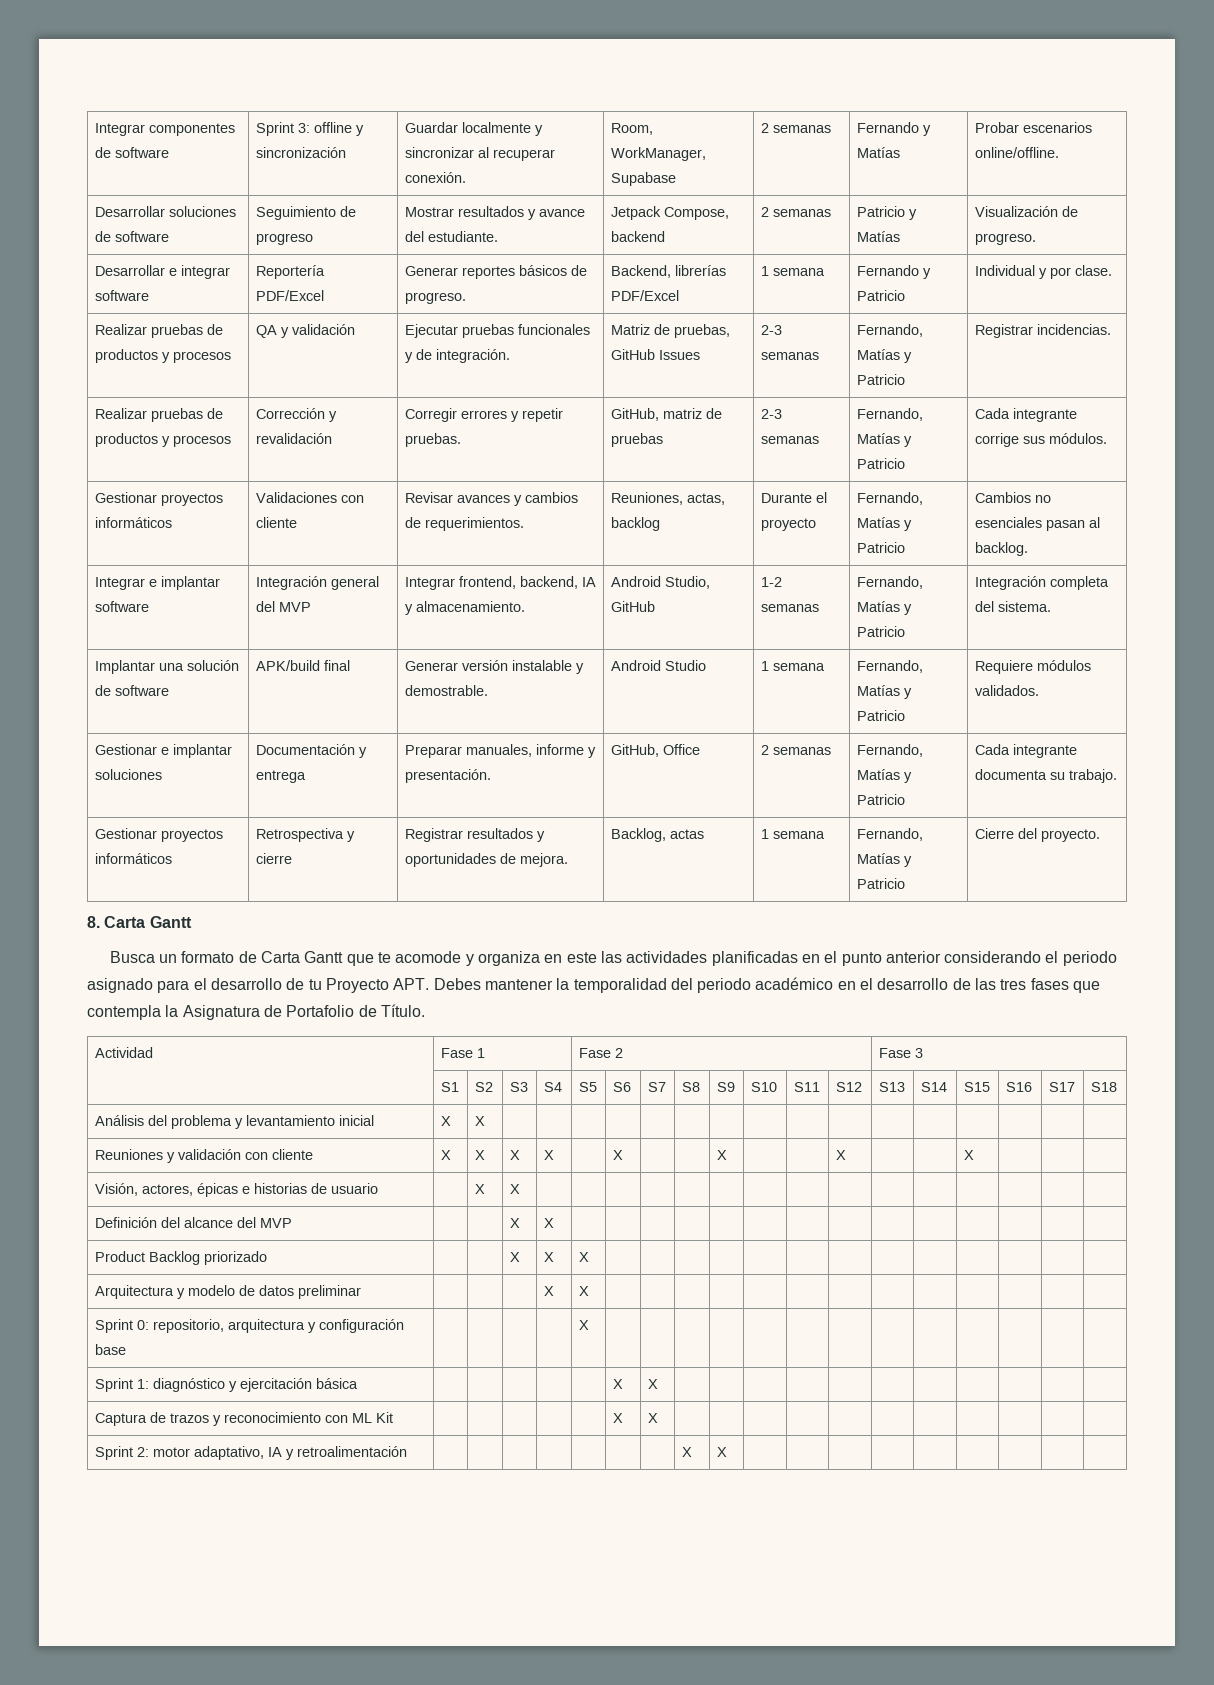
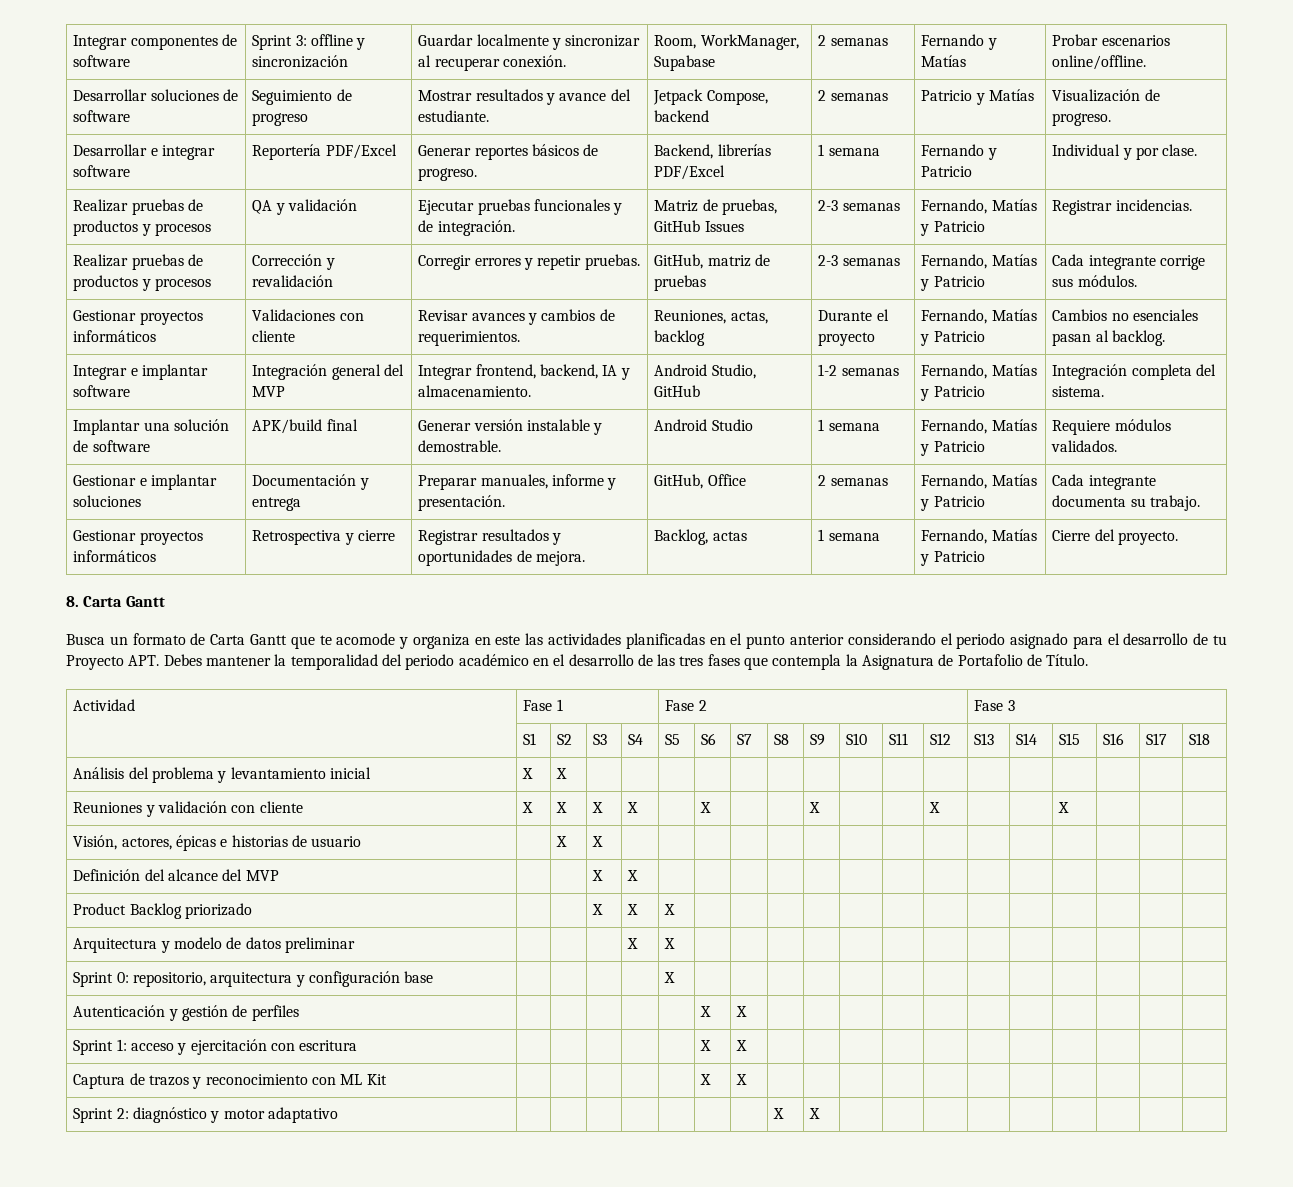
(589, 1325) none -> [73,1005,299,1021] [700,1006,712,1017] [736,1006,748,1017] // Autenticación y gestión de perfiles | | | | | | X | X | | | | | | | | | | |
[152,1378,225,1392] diagnóstico -> [131,1043,175,1051] acceso
[315,1378,358,1389] básica -> [271,1040,358,1051] con escritura
[152,1446,407,1460] motor adaptativo, IA y retroalimentación -> [133,1107,339,1123] diagnóstico y motor adaptativo

